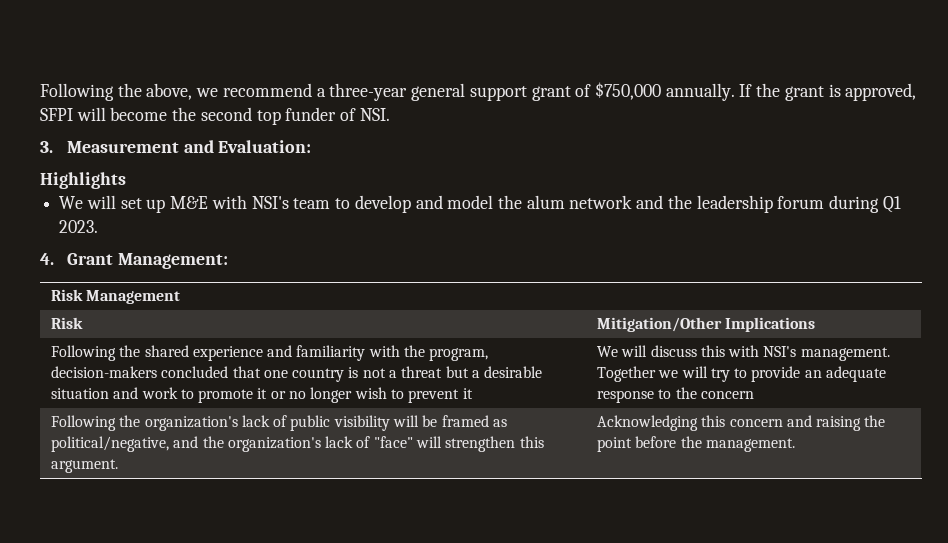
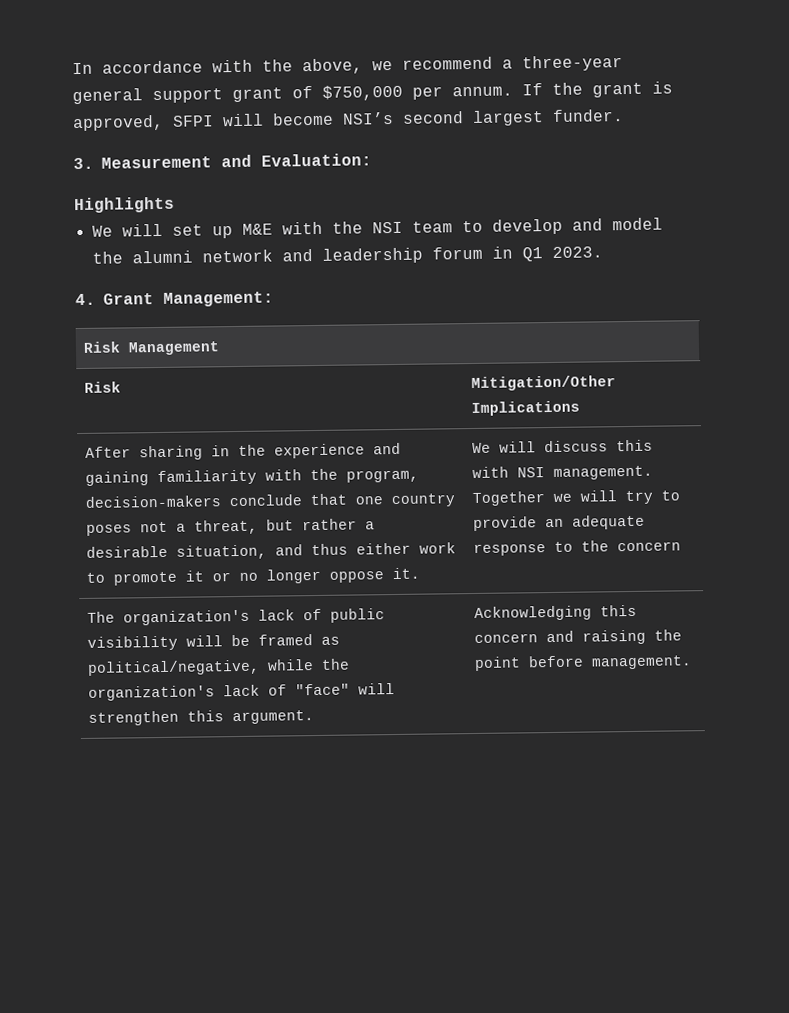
[40,83,114,101] Following -> [72,59,253,75] In accordance with
[665,83,735,101] annually. -> [412,86,513,100] per annum.
[172,107,390,125] the second top funder of NSI. -> [342,109,624,126] NSI’s second largest funder.
[251,196,289,209] NSI's -> [331,221,403,234] the NSI
[526,195,565,209] alum -> [131,250,193,264] alumni
[667,195,692,209] the -> (313, 255) none
[829,195,880,213] during -> [491,246,513,259] in
[50,345,189,361] Following the shared -> [85,444,267,461] After sharing in the
(293, 351) none -> [85,471,150,486] gaining
[161,366,229,378] concluded -> [229,494,303,507] conclude
[348,367,359,378] is -> [86,524,133,536] poses
[401,366,543,378] [50,387,139,399] threat but a desirable situation and -> [194,518,376,535] [86,542,412,560] threat, but rather a desirable situation, and thus either
[354,387,473,403] wish to prevent it -> [329,567,421,583] oppose it.
[763,346,797,357] NSI's -> [517,467,546,478] NSI
[50,415,141,431] Following the -> [87,611,116,623] The
[173,436,199,448] and -> [267,659,315,671] while
[680,436,702,448] the -> (585, 661) none

